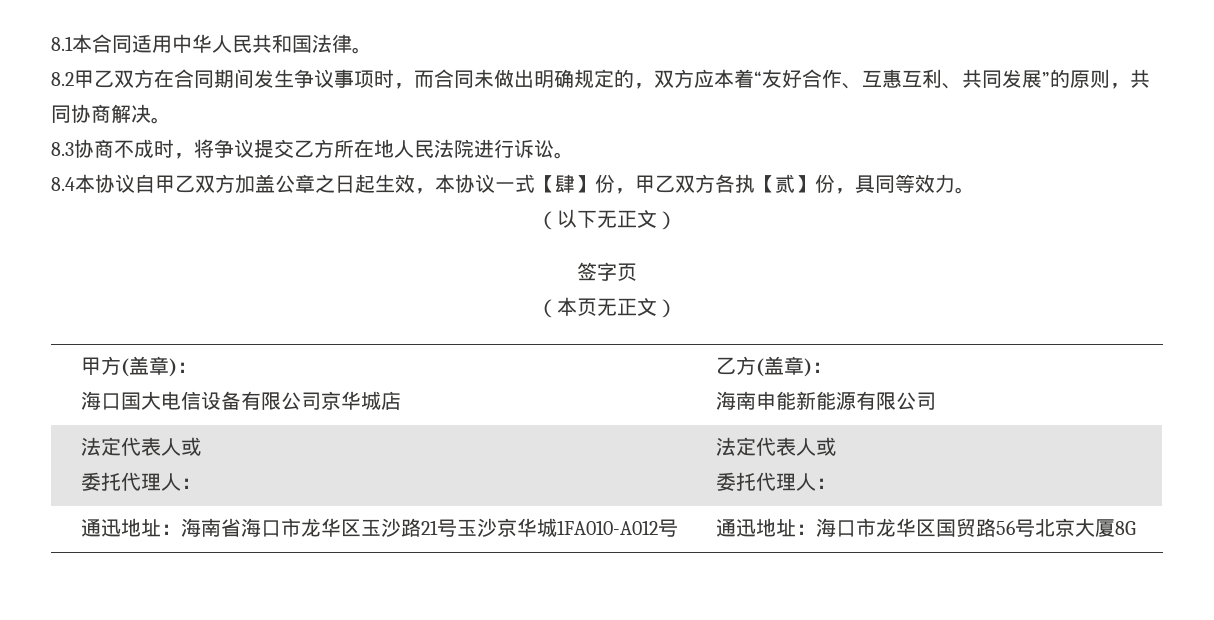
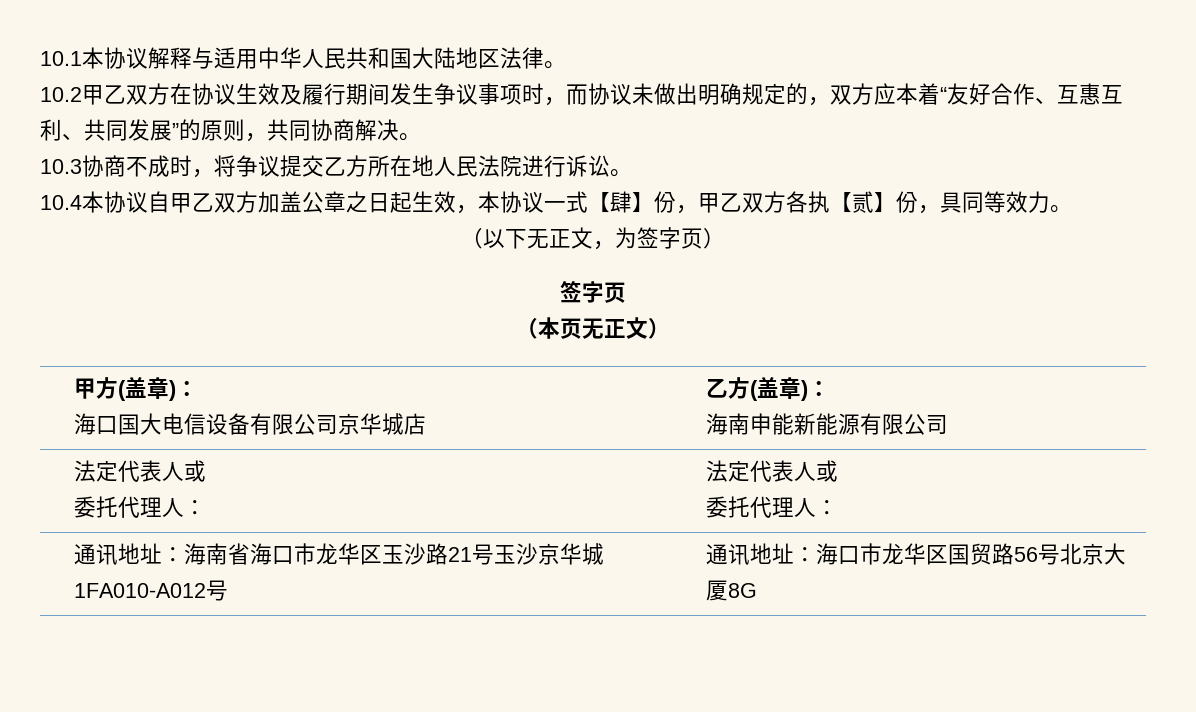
[51,34,132,53] 8.1本合同 -> [40,47,214,69] 10.1本协议解释与
(312, 44) none -> [412,47,500,69] 大陆地区
[51,72,74,86] 8.2 -> [40,87,82,102] 10.2
[174,69,214,88] 合同 -> [192,83,346,105] 协议生效及履行
[434,69,474,88] 合同 -> [588,83,632,105] 协议
[51,142,74,156] 8.3 -> [40,159,82,174] 10.3
[51,177,75,191] 8.4 -> [40,195,82,210] 10.4
(657, 218) none -> [593,227,703,250] ，为签字页
[100,519,121,537] 迅 -> [96,544,119,566] 讯
[735,519,756,537] 迅 -> [728,544,751,566] 讯

